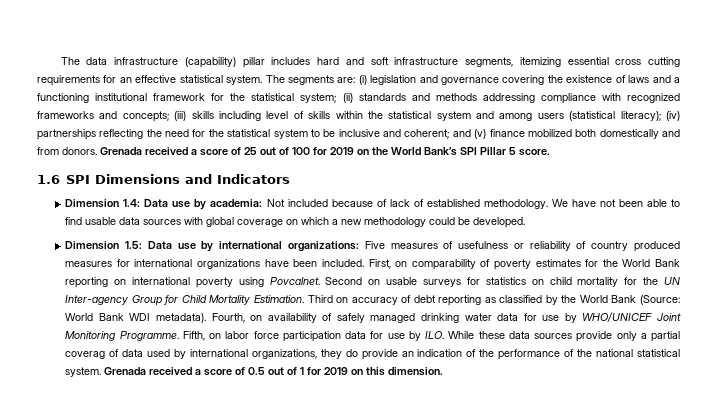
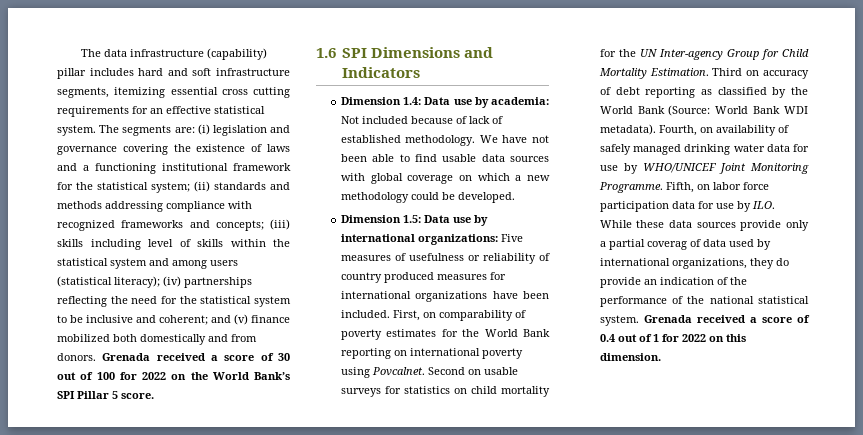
[244,147,257,155] 25 -> [278,353,291,361] 30
[330,147,354,155] 2019 -> [142,372,166,380] 2022
[248,367,266,375] 0.5 -> [599,334,615,342] 0.4
[324,367,349,375] 2019 -> [681,334,706,342] 2022

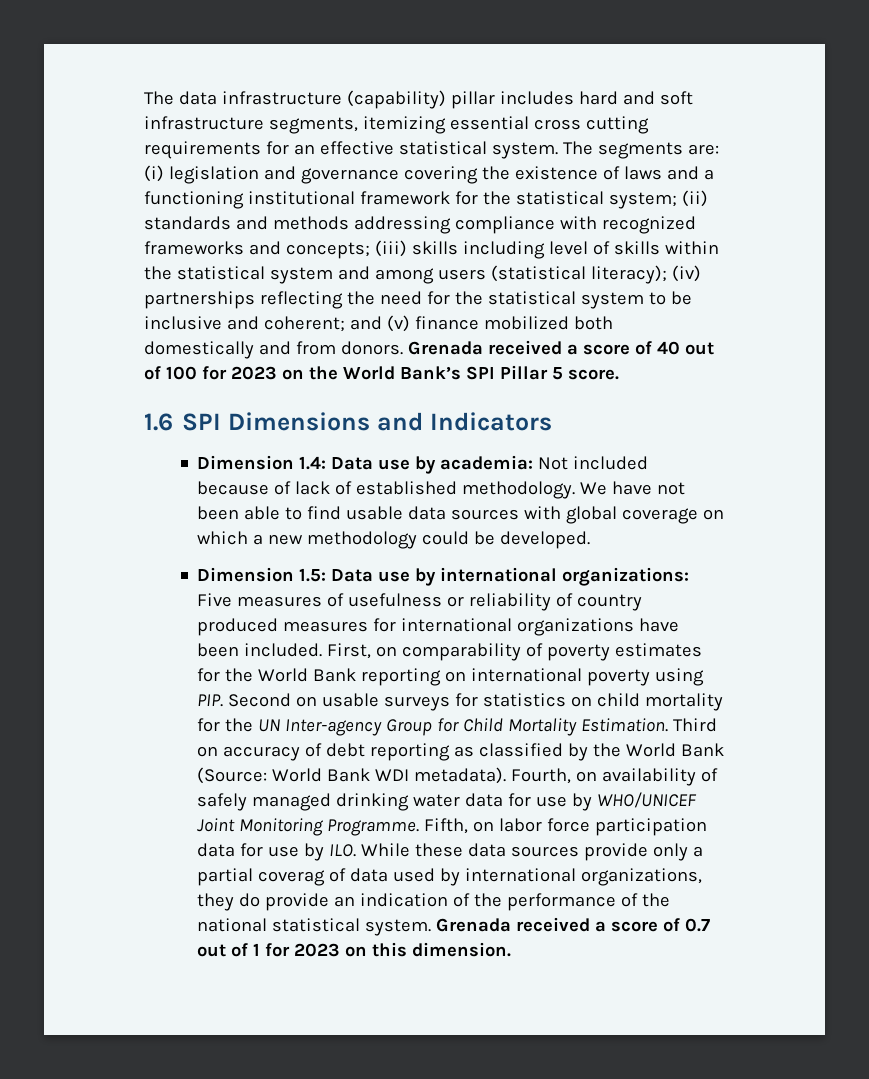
[278,353,291,361] 30 -> [656,341,680,355] 40
[142,372,166,380] 2022 -> [230,366,277,380] 2023
[371,367,425,376] Povcalnet. -> [197,694,224,707] PIP.
[599,334,615,342] 0.4 -> [685,918,711,932] 0.7
[681,334,706,342] 2022 -> [294,943,341,957] 2023

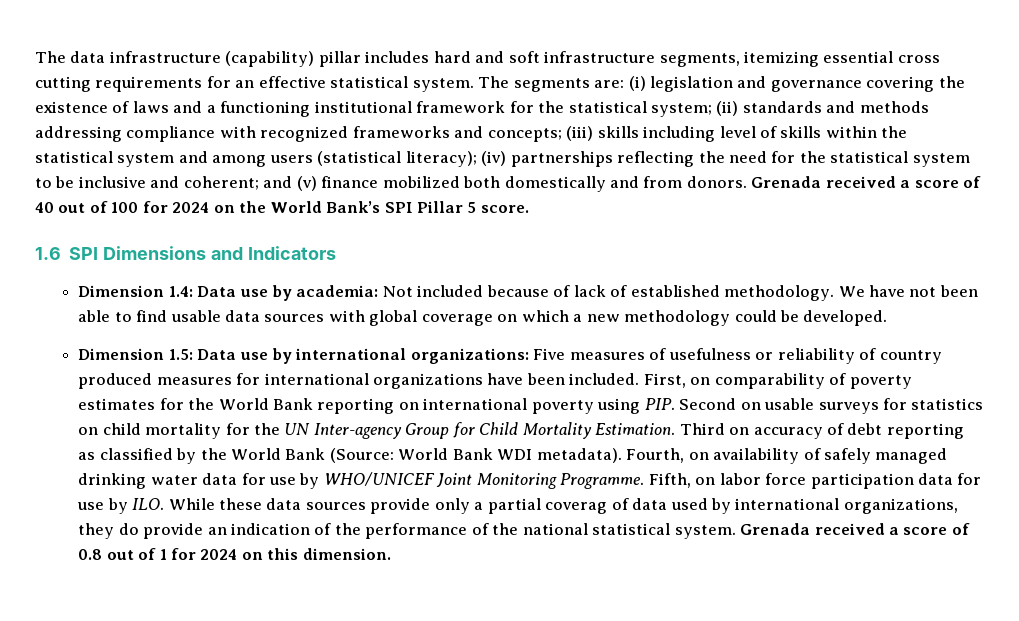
[230,366,277,380] 2023 -> [172,202,210,213] 2024
[685,918,711,932] 0.7 -> [78,549,103,560] 0.8
[294,943,341,957] 2023 -> [200,549,238,560] 2024

